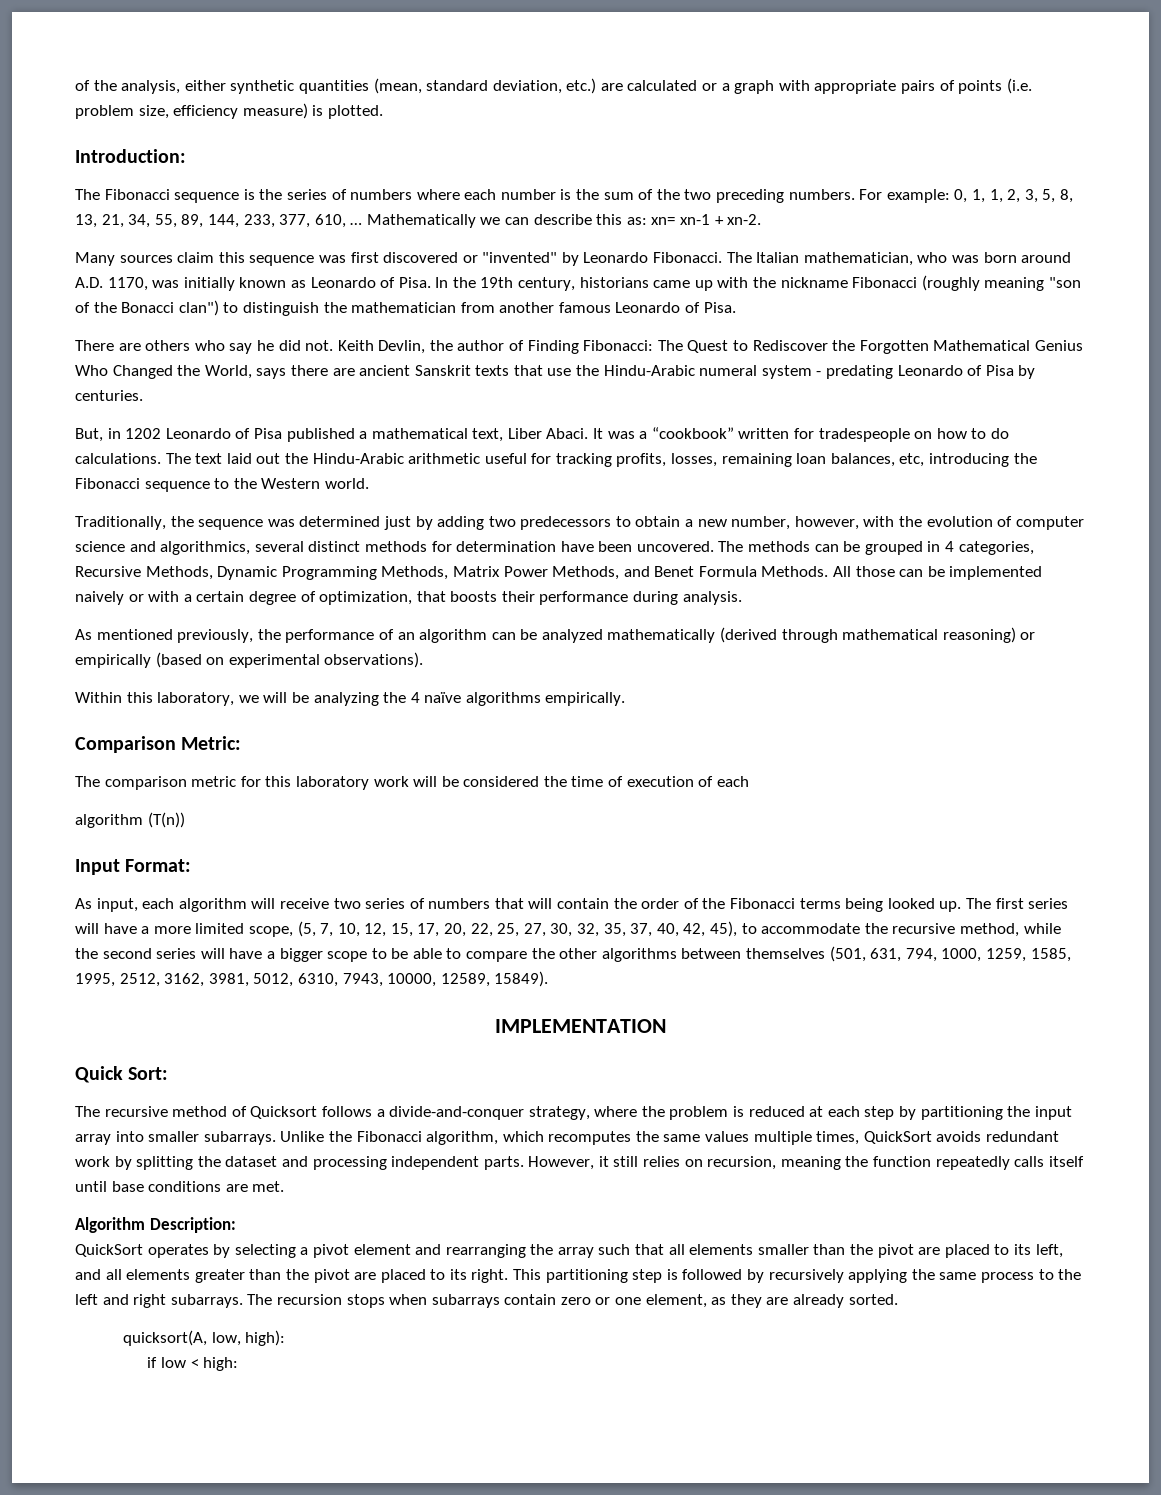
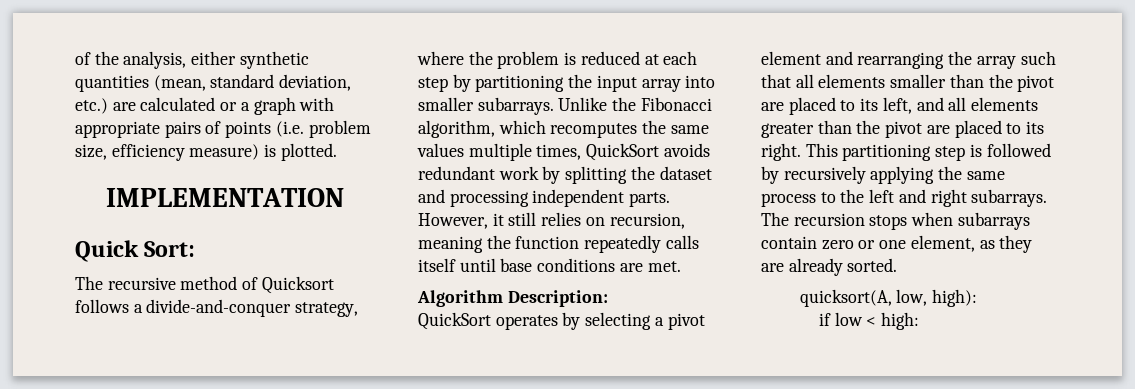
[75,149,186,163] [75,189,1073,203] [75,214,762,228] [75,252,1072,266] [75,275,1081,291] [75,300,736,316] [75,340,1083,354] [75,365,1036,379] [75,390,143,401] [75,427,1009,442] [75,453,1037,467] [75,478,369,492] [75,516,1084,530] [75,541,1034,555] [75,566,1043,580] [75,591,742,605] [75,627,1036,643] [75,652,424,668] [75,692,626,706] [75,736,242,753] [75,776,749,790] [75,812,185,828] [75,859,192,875] [75,898,1069,912] [75,921,1061,937] [75,946,1071,962] [75,971,549,987] // Introduction: // The Fibonacci sequence is the series of numbers where each number is the sum of the two preceding numbers. For example: 0, 1, 1, 2, 3, 5, 8, 13, 21, 34, 55, 89, 144, 233, 377, 610, … Mathematically we can describe this as: xn= xn-1 + xn-2. // Many sources claim this sequence was first discovered or "invented" by Leonardo Fibonacci. The Italian mathematician, who was born around A.D. 1170, was initially known as Leonardo of Pisa. In the 19th century, historians came up with the nickname Fibonacci (roughly meaning "son of the Bonacci clan") to distinguish the mathematician from another famous Leonardo of Pisa. // There are others who say he did not. Keith Devlin, the author of Finding Fibonacci: The Quest to Rediscover the Forgotten Mathematical Genius Who Changed the World, says there are ancient Sanskrit texts that use the Hindu-Arabic numeral system - predating Leonardo of Pisa by centuries. // But, in 1202 Leonardo of Pisa published a mathematical text, Liber Abaci. It was a “cookbook” written for tradespeople on how to do calculations. The text laid out the Hindu-Arabic arithmetic useful for tracking profits, losses, remaining loan balances, etc, introducing the Fibonacci sequence to the Western world. // Traditionally, the sequence was determined just by adding two predecessors to obtain a new number, however, with the evolution of computer science and algorithmics, several distinct methods for determination have been uncovered. The methods can be grouped in 4 categories, Recursive Methods, Dynamic Programming Methods, Matrix Power Methods, and Benet Formula Methods. All those can be implemented naively or with a certain degree of optimization, that boosts their performance during analysis. // As mentioned previously, the performance of an algorithm can be analyzed mathematically (derived through mathematical reasoning) or empirically (based on experimental observations). // Within this laboratory, we will be analyzing the 4 naïve algorithms empirically. // Comparison Metric: // The comparison metric for this laboratory work will be considered the time of execution of each // algorithm (T(n)) // Input Format: // As input, each algorithm will receive two series of numbers that will contain the order of the Fibonacci terms being looked up. The first series will have a more limited scope, (5, 7, 10, 12, 15, 17, 20, 22, 25, 27, 30, 32, 35, 37, 40, 42, 45), to accommodate the recursive method, while the second series will have a bigger scope to be able to compare the other algorithms between themselves (501, 631, 794, 1000, 1259, 1585, 1995, 2512, 3162, 3981, 5012, 6310, 7943, 10000, 12589, 15849). -> (337, 152) none

